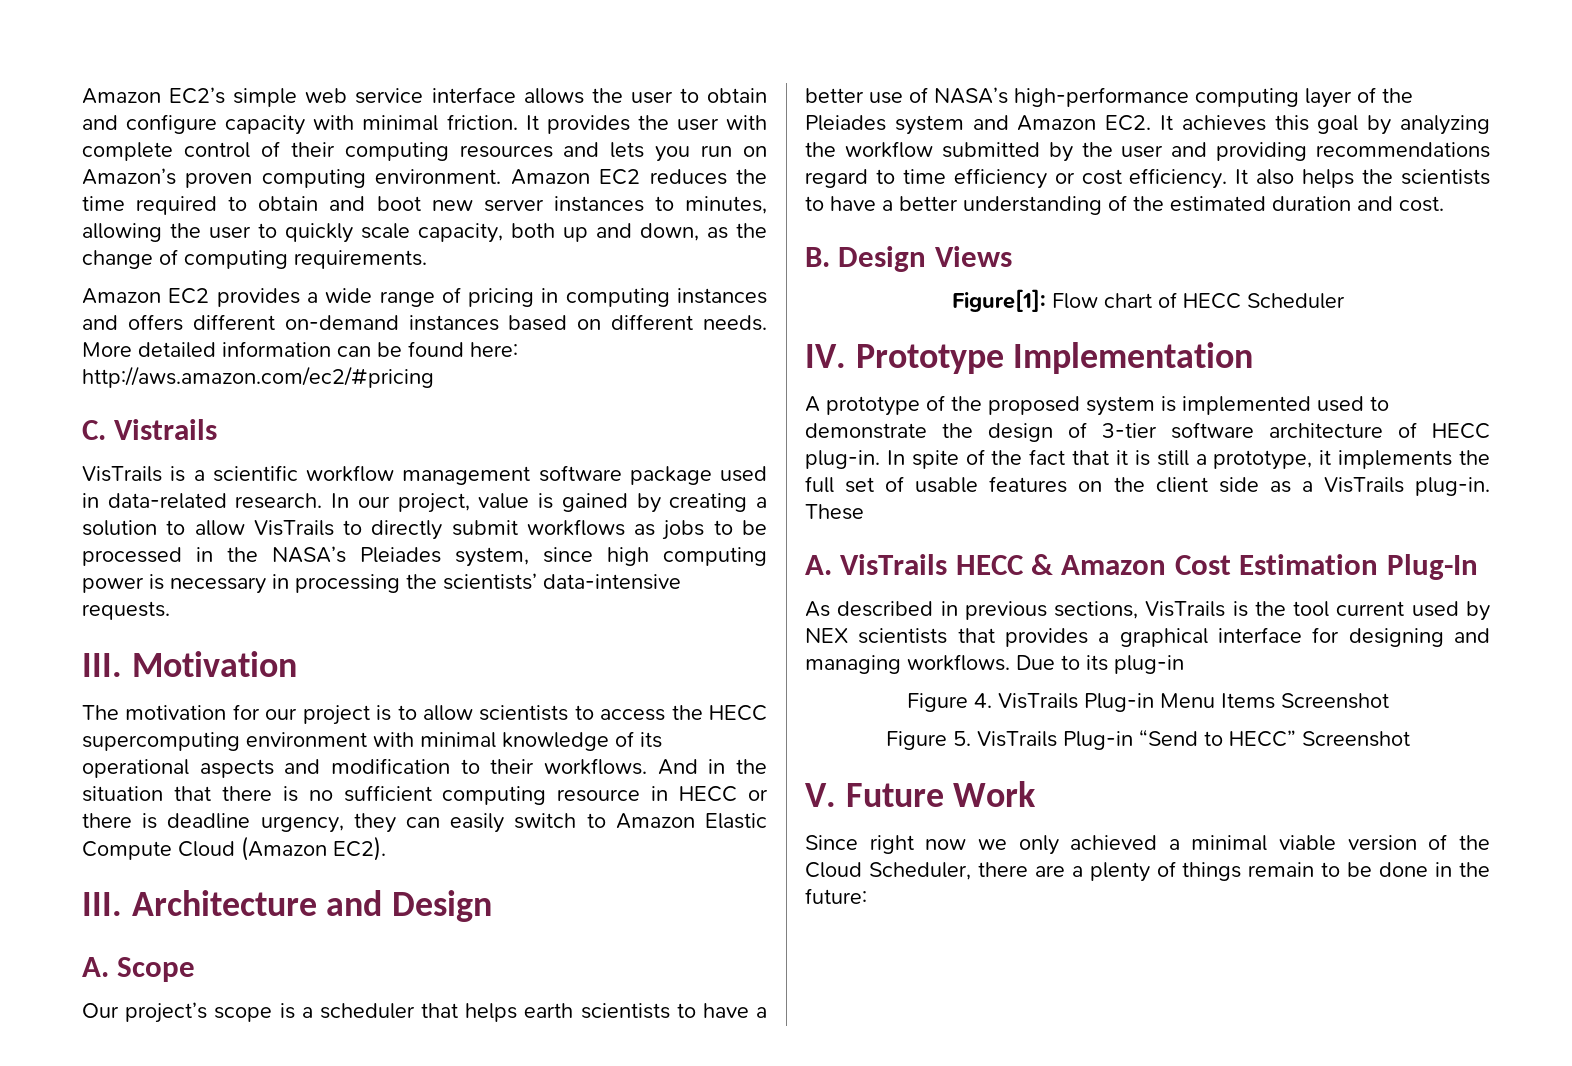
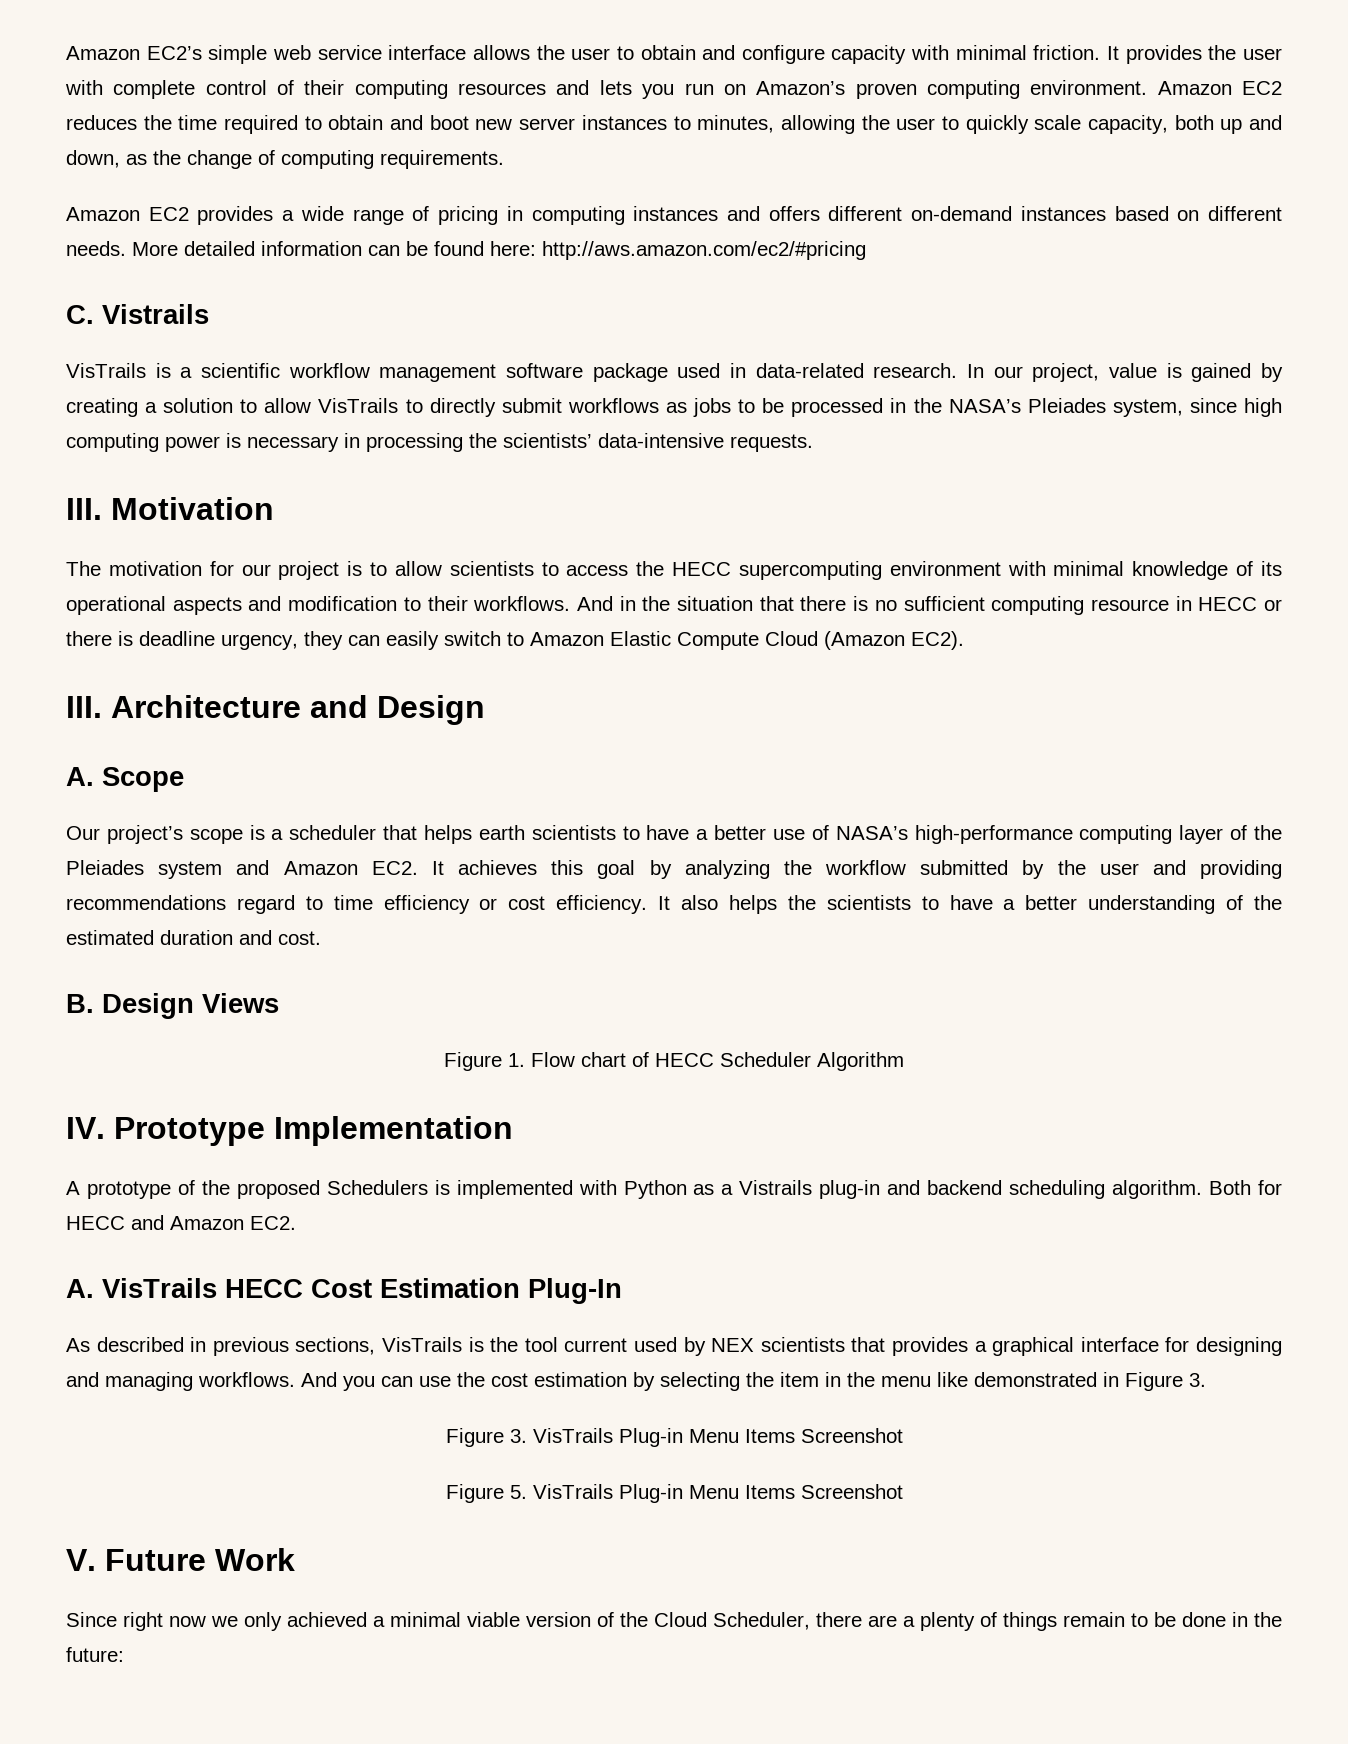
[951,289,1046,312] Figure[1]: -> [444,1052,525,1071] Figure 1.
(1345, 301) none -> [817,1052,904,1071] Algorithm
[1086,396,1155,416] system -> [326,1180,428,1195] Schedulers
[1317,396,1389,412] [805,422,1490,442] [805,449,1490,470] [805,476,1490,496] [805,504,864,520] used to demonstrate the design of 3-tier software architecture of HECC plug-in. In spite of the fact that it is still a prototype, it implements the full set of usable features on the client side as a VisTrails plug-in. These -> [578,1180,1283,1199] [66,1215,296,1230] with Python as a Vistrails plug-in and backend scheduling algorithm. Both for HECC and Amazon EC2.
[1031,554,1167,575] & Amazon -> (303, 1288) none
[1016,655,1184,674] [906,693,992,712] Due to its plug-in // Figure 4. -> [301,1372,1206,1391] [445,1428,527,1447] And you can use the cost estimation by selecting the item in the menu like demonstrated in Figure 3. // Figure 3.
[1138,729,1296,747] “Send to HECC” -> [688,1485,795,1499] Menu Items

